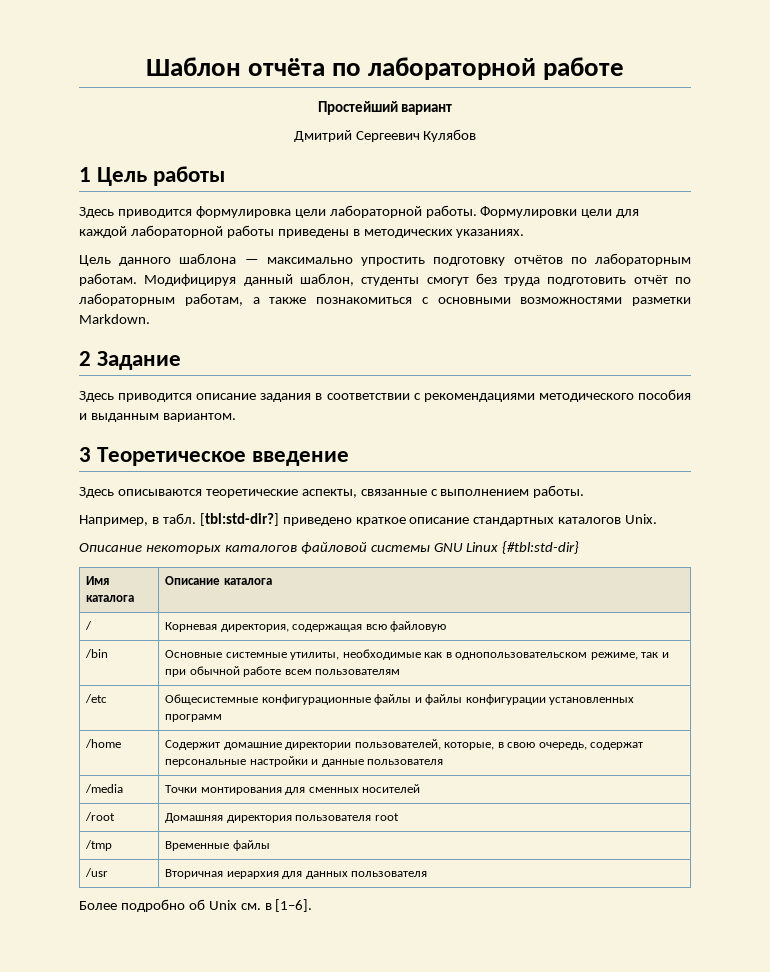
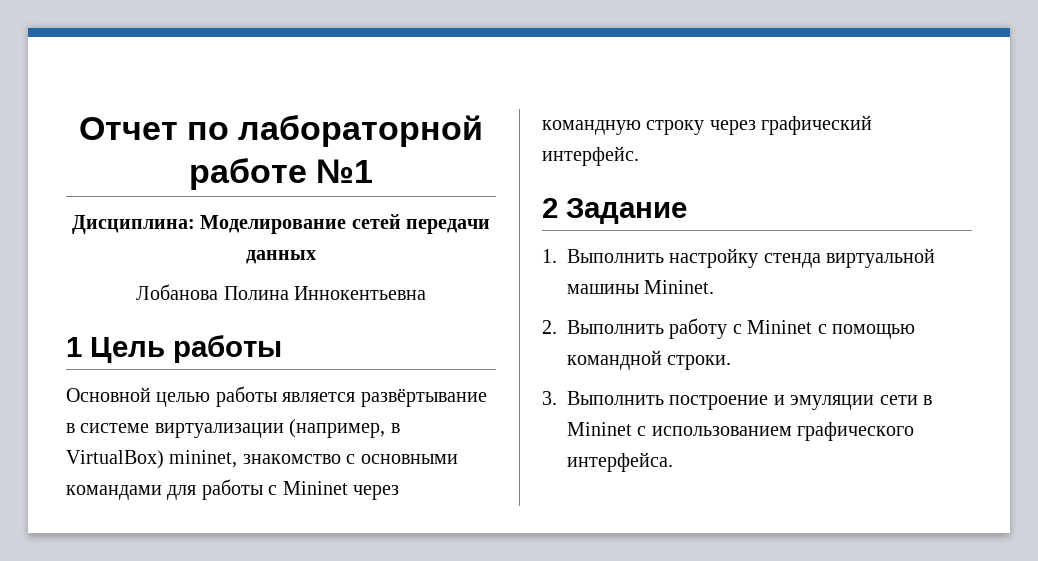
[145,57,325,76] Шаблон отчёта -> [78,117,178,140] Отчет
[317,101,453,115] [293,129,477,142] [79,166,226,186] [79,205,640,218] [79,225,525,238] [79,253,691,266] [79,273,691,286] [79,293,691,306] [79,314,150,324] [79,351,182,370] [79,389,691,402] [79,413,236,422] [79,447,350,466] [79,485,585,498] [79,513,658,526] [79,541,580,554] [86,576,110,585] [86,595,135,602] [165,576,272,585] [85,621,93,630] [165,621,447,632] [85,649,109,658] [165,649,669,660] [165,666,401,677] [85,694,108,703] [165,694,635,705] [165,714,223,722] [85,739,122,748] [165,739,644,750] [165,756,444,767] [85,784,124,793] [165,784,421,795] [85,812,116,821] [165,813,399,823] [85,840,113,851] [165,840,270,851] [85,868,109,877] [165,869,428,879] [79,899,313,912] // Простейший вариант // Дмитрий Сергеевич Кулябов // 1 Цель работы // Здесь приводится формулировка цели лабораторной работы. Формулировки цели для каждой лабораторной работы приведены в методических указаниях. // Цель данного шаблона — максимально упростить подготовку отчётов по лабораторным работам. Модифицируя данный шаблон, студенты смогут без труда подготовить отчёт по лабораторным работам, а также познакомиться с основными возможностями разметки Markdown. // 2 Задание // Здесь приводится описание задания в соответствии с рекомендациями методического пособия и выданным вариантом. // 3 Теоретическое введение // Здесь описываются теоретические аспекты, связанные с выполнением работы. // Например, в табл. [tbl:std-dir?] приведено краткое описание стандартных каталогов Unix. // Описание некоторых каталогов файловой системы GNU Linux {#tbl:std-dir} // Имя каталога | Описание каталога // / | Корневая директория, содержащая всю файловую // /bin | Основные системные утилиты, необходимые как в однопользовательском режиме, так и при обычной работе всем пользователям // /etc | Общесистемные конфигурационные файлы и файлы конфигурации установленных программ // /home | Содержит домашние директории пользователей, которые, в свою очередь, содержат персональные настройки и данные пользователя // /media | Точки монтирования для сменных носителей // /root | Домашняя директория пользователя root // /tmp | Временные файлы // /usr | Вторичная иерархия для данных пользователя // Более подробно об Unix см. в [1–6]. -> [316,159,374,183] [71,214,491,234] [246,250,316,264] [136,284,426,300] [66,335,282,363] [66,386,487,407] [66,419,400,438] [66,450,458,469] [66,479,399,500] [542,115,873,135] [542,146,639,166] [542,198,687,224] [542,248,936,268] [567,280,715,294] [542,318,915,339] [567,350,732,370] [542,391,932,410] [567,422,915,441] [567,452,673,472] №1 // Дисциплина: Моделирование сетей передачи данных // Лобанова Полина Иннокентьевна // 1 Цель работы // Основной целью работы является развёртывание в системе виртуализации (например, в VirtualBox) mininet, знакомство с основными командами для работы с Mininet через командную строку через графический интерфейс. // 2 Задание // 1. Выполнить настройку стенда виртуальной машины Mininet. // 2. Выполнить работу с Mininet с помощью командной строки. // 3. Выполнить построение и эмуляции сети в Mininet с использованием графического интерфейса.

